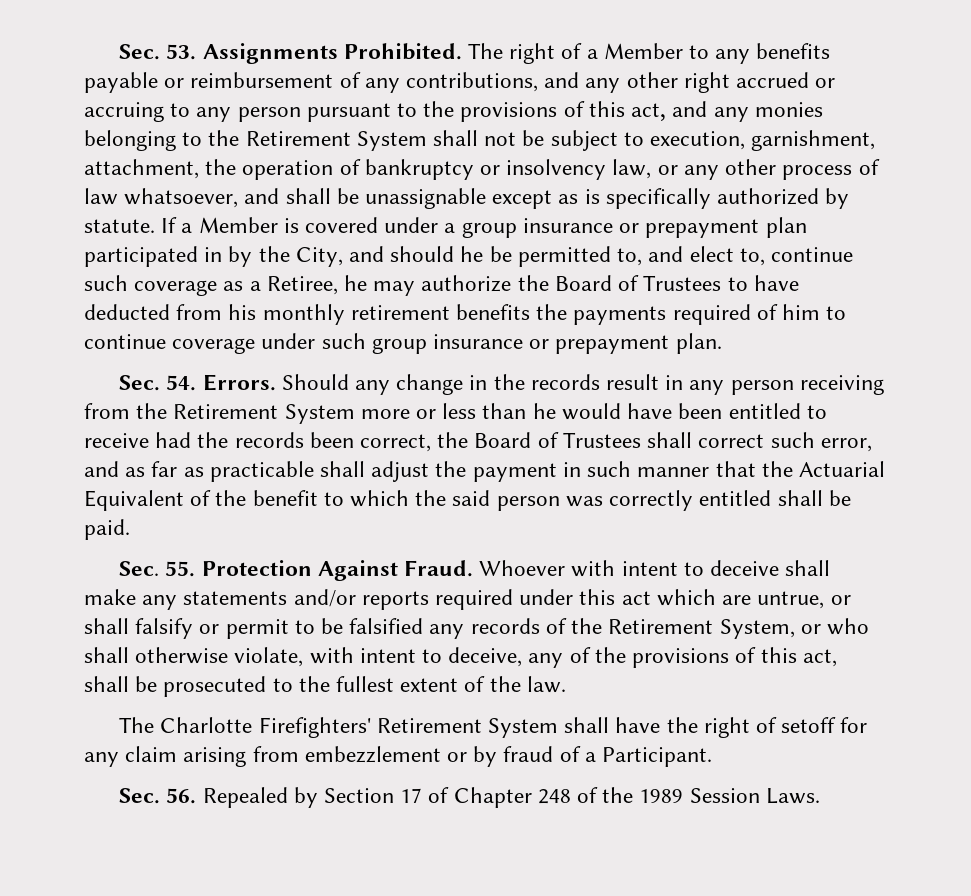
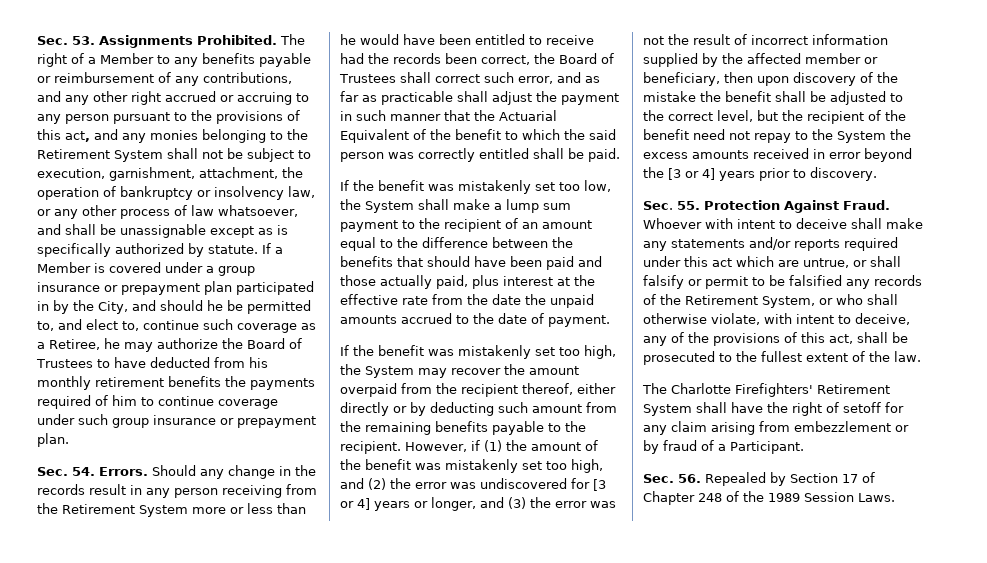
(130, 529) none -> [340,180,611,194] [340,199,571,213] [340,218,592,232] [340,237,573,251] [340,256,602,270] [340,275,595,289] [340,294,594,308] [340,313,610,327] [340,345,616,359] [340,364,579,378] [340,383,616,397] [340,402,617,416] [340,421,586,435] [340,440,598,454] [340,459,603,473] [340,478,606,491] [340,497,616,511] [643,34,888,45] [643,53,878,67] [643,72,898,86] [643,91,903,105] [643,110,906,124] [643,129,911,143] [643,148,912,162] [643,167,877,181] // If the benefit was mistakenly set too low, the System shall make a lump sum payment to the recipient of an amount equal to the difference between the benefits that should have been paid and those actually paid, plus interest at the effective rate from the date the unpaid amounts accrued to the date of payment. // If the benefit was mistakenly set too high, the System may recover the amount overpaid from the recipient thereof, either directly or by deducting such amount from the remaining benefits payable to the recipient. However, if (1) the amount of the benefit was mistakenly set too high, and (2) the error was undiscovered for [3 or 4] years or longer, and (3) the error was not the result of incorrect information supplied by the affected member or beneficiary, then upon discovery of the mistake the benefit shall be adjusted to the correct level, but the recipient of the benefit need not repay to the System the excess amounts received in error beyond the [3 or 4] years prior to discovery.

